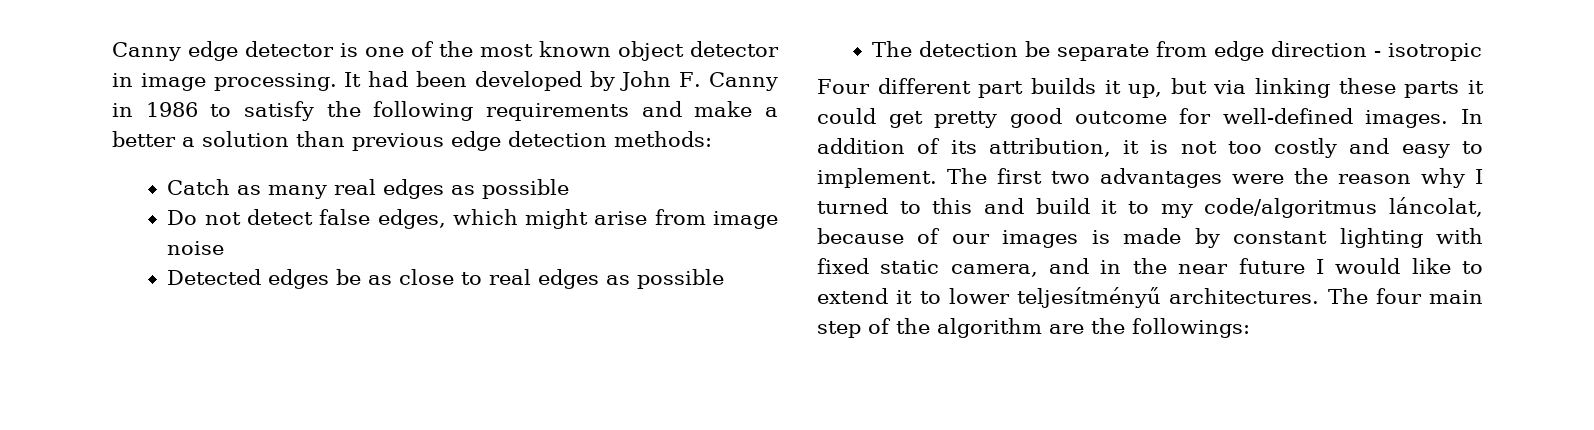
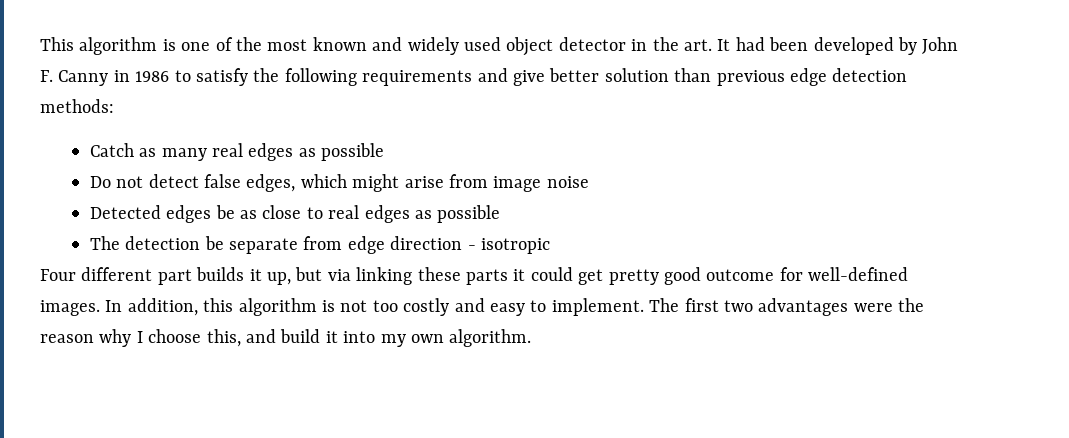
[112,41,334,61] Canny edge detector -> [40,37,158,55] This algorithm
(611, 49) none -> [372,37,501,55] and widely used
[140,73,337,91] image processing. -> [652,37,712,51] the art.
[694,101,778,117] [112,131,195,147] make a better a -> [513,68,600,86] give better
[817,138,1140,157] addition of its attribution, it -> [127,298,317,316] addition, this algorithm
[817,197,1483,218] [817,228,1483,248] [817,258,1483,277] [817,287,1483,308] [817,318,1250,338] turned to this and build it to my code/algoritmus láncolat, because of our images is made by constant lighting with fixed static camera, and in the near future I would like to extend it to lower teljesítményű architectures. The four main step of the algorithm are the followings: -> [148,329,532,347] choose this, and build it into my own algorithm.

